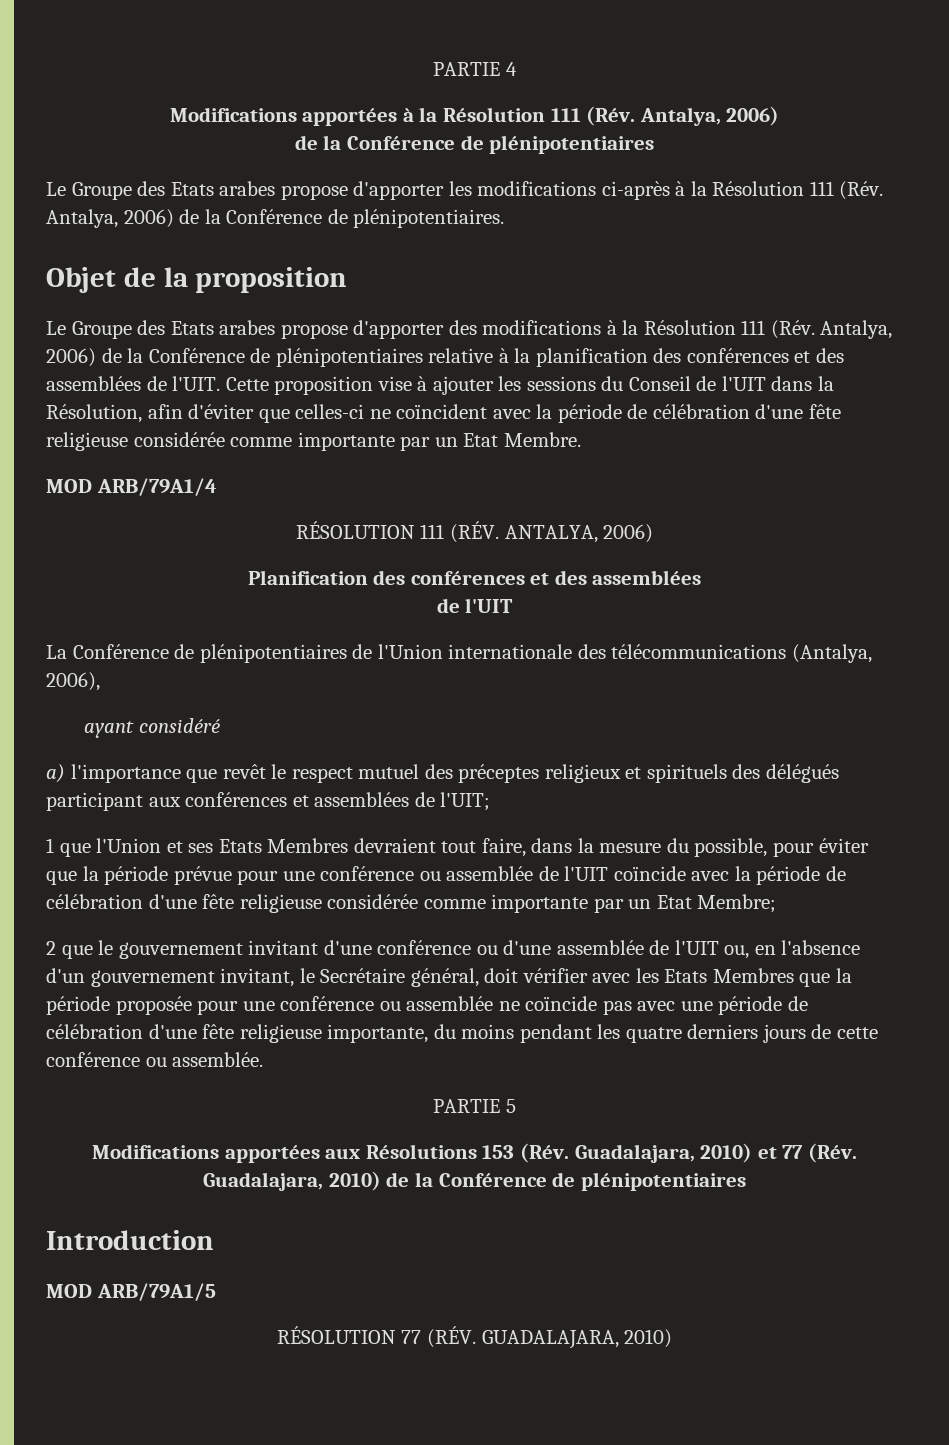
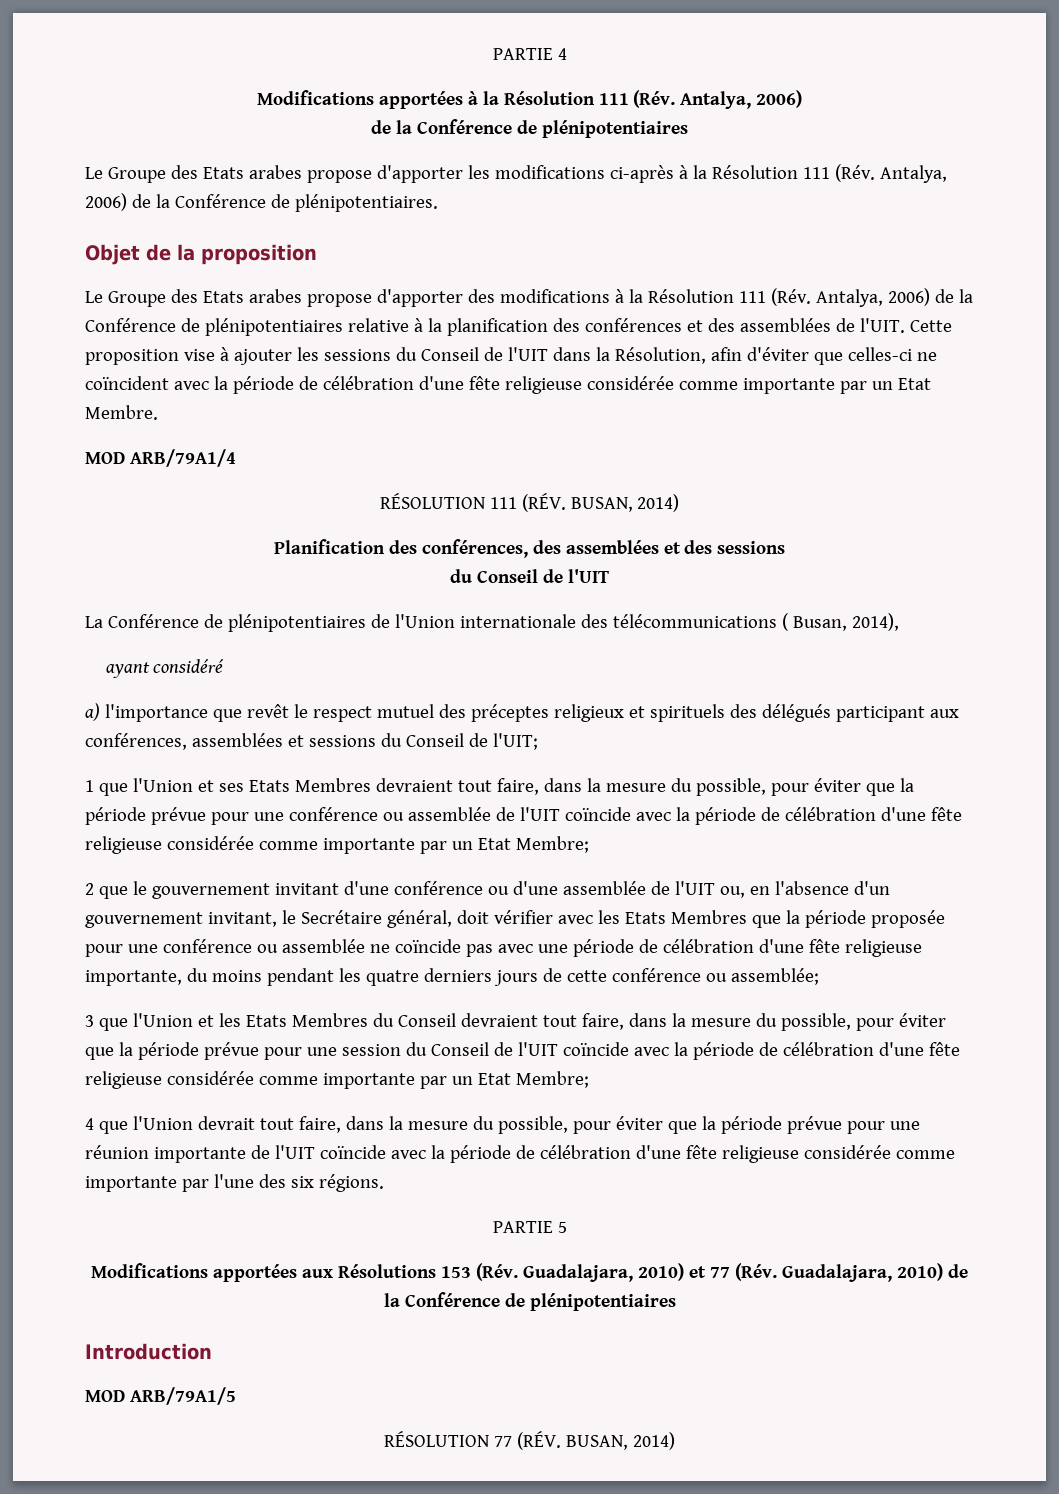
[504,524,654,543] ANTALYA, 2006) -> [570,494,680,512] BUSAN, 2014)
[410,570,702,585] conférences et des assemblées // -> [421,539,786,558] [450,569,539,583] conférences, des assemblées et des sessions // du Conseil
[791,644,872,663] [46,672,100,691] (Antalya, 2006), -> [781,613,899,631] ( Busan, 2014),
[185,792,410,807] conférences et assemblées -> [85,733,464,750] conférences, assemblées et sessions du Conseil
[172,1052,264,1067] assemblée. -> [730,968,819,985] [85,1013,946,1031] [85,1042,960,1060] [85,1071,589,1089] [85,1116,920,1134] [85,1145,955,1163] [85,1174,384,1192] assemblée; // 3 que l'Union et les Etats Membres du Conseil devraient tout faire, dans la mesure du possible, pour éviter que la période prévue pour une session du Conseil de l'UIT coïncide avec la période de célébration d'une fête religieuse considérée comme importante par un Etat Membre; // 4 que l'Union devrait tout faire, dans la mesure du possible, pour éviter que la période prévue pour une réunion importante de l'UIT coïncide avec la période de célébration d'une fête religieuse considérée comme importante par l'une des six régions.
[481,1329,673,1349] GUADALAJARA, 2010) -> [565,1432,675,1450] BUSAN, 2014)

